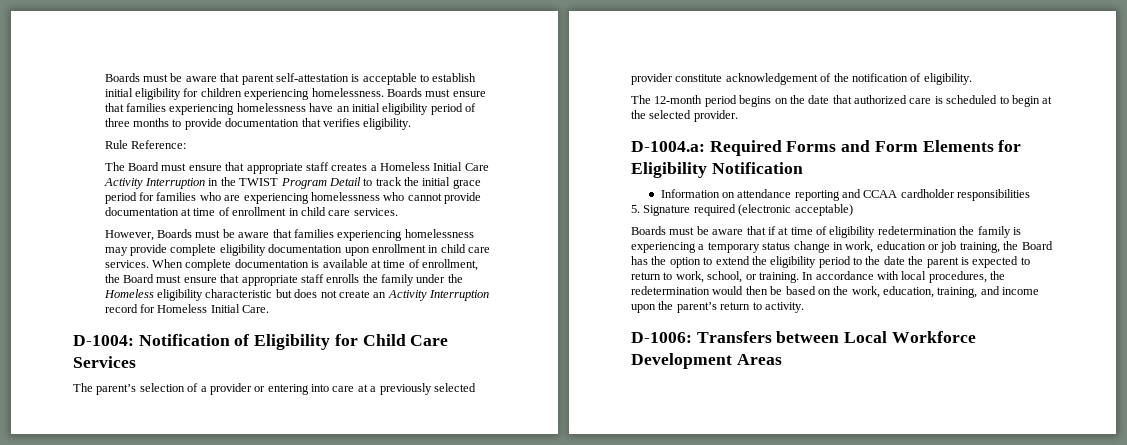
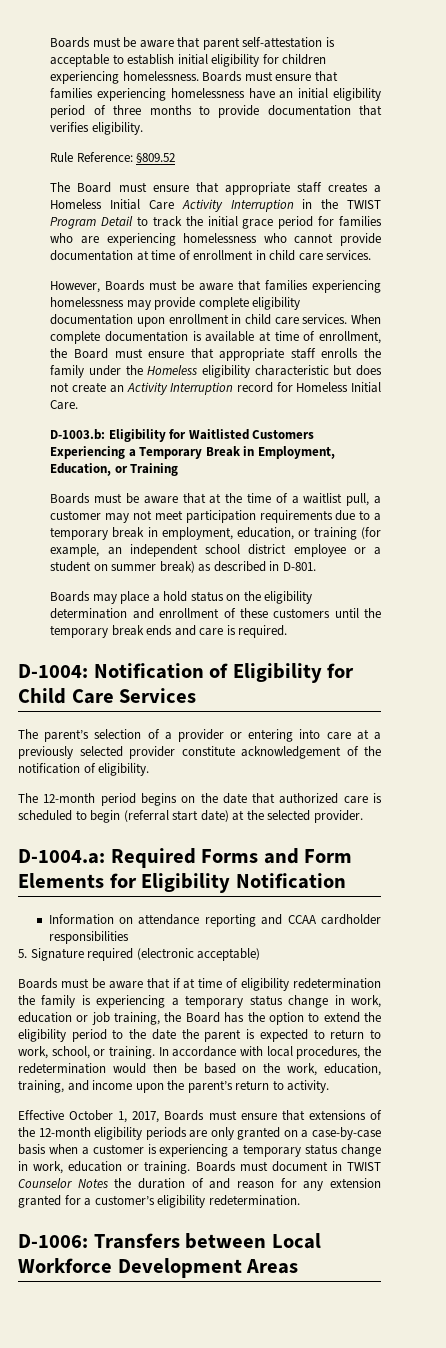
(187, 144) none -> [136,153,176,163] §809.52
(270, 309) none -> [50,429,315,442] [50,446,335,459] [50,463,179,476] [50,493,381,506] [50,510,381,523] [50,527,381,540] [50,544,382,557] [50,561,316,573] [50,591,313,604] [50,608,381,619] [50,625,288,638] // D-1003.b: Eligibility for Waitlisted Customers Experiencing a Temporary Break in Employment, Education, or Training // Boards must be aware that at the time of a waitlist pull, a customer may not meet participation requirements due to a temporary break in employment, education, or training (for example, an independent school district employee or a student on summer break) as described in D-801. // Boards may place a hold status on the eligibility determination and enrollment of these customers until the temporary break ends and care is required.
(1040, 101) none -> [123,810,229,822] (referral start date)
(804, 307) none -> [18,1110,382,1123] [18,1127,381,1140] [18,1144,382,1157] [18,1161,381,1174] [18,1178,381,1191] [18,1195,300,1208] // Effective October 1, 2017, Boards must ensure that extensions of the 12-month eligibility periods are only granted on a case-by-case basis when a customer is experiencing a temporary status change in work, education or training. Boards must document in TWIST Counselor Notes the duration of and reason for any extension granted for a customer’s eligibility redetermination.

